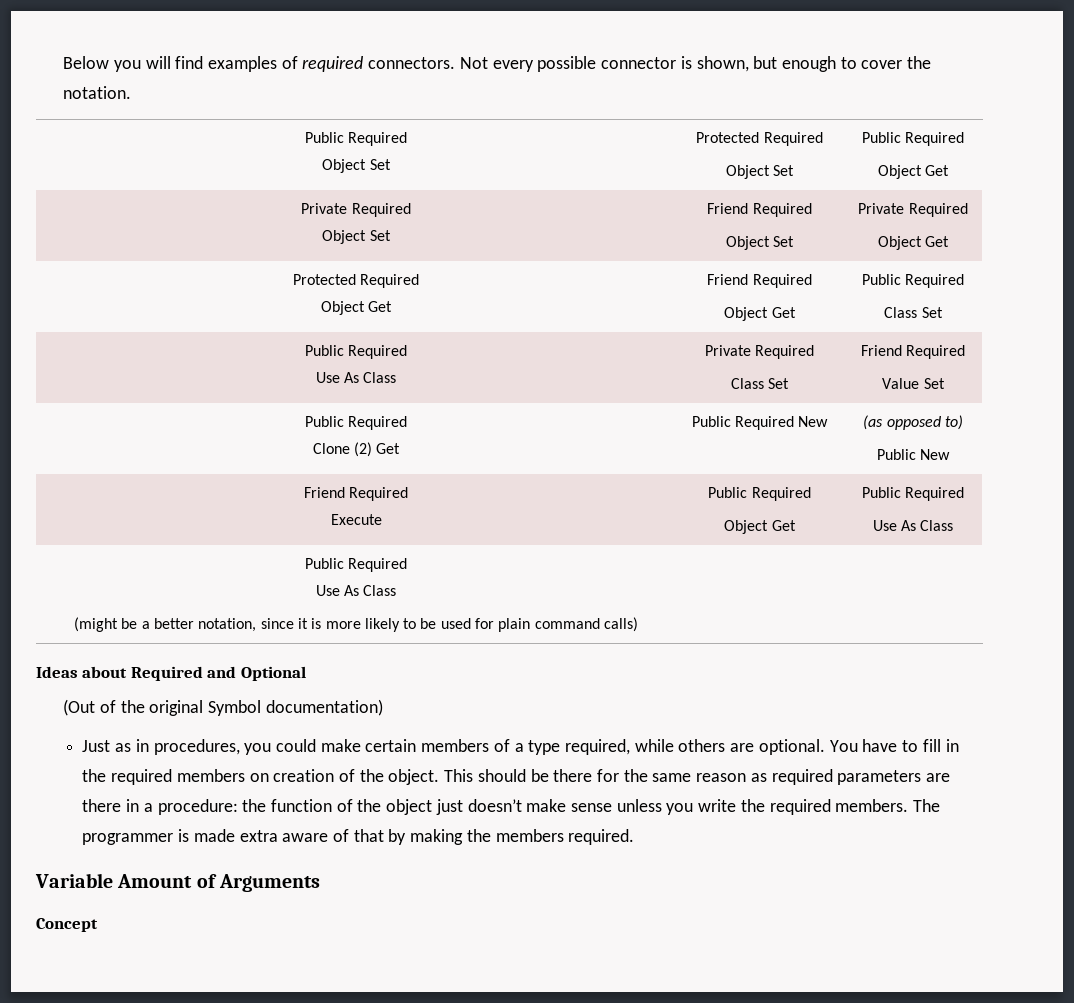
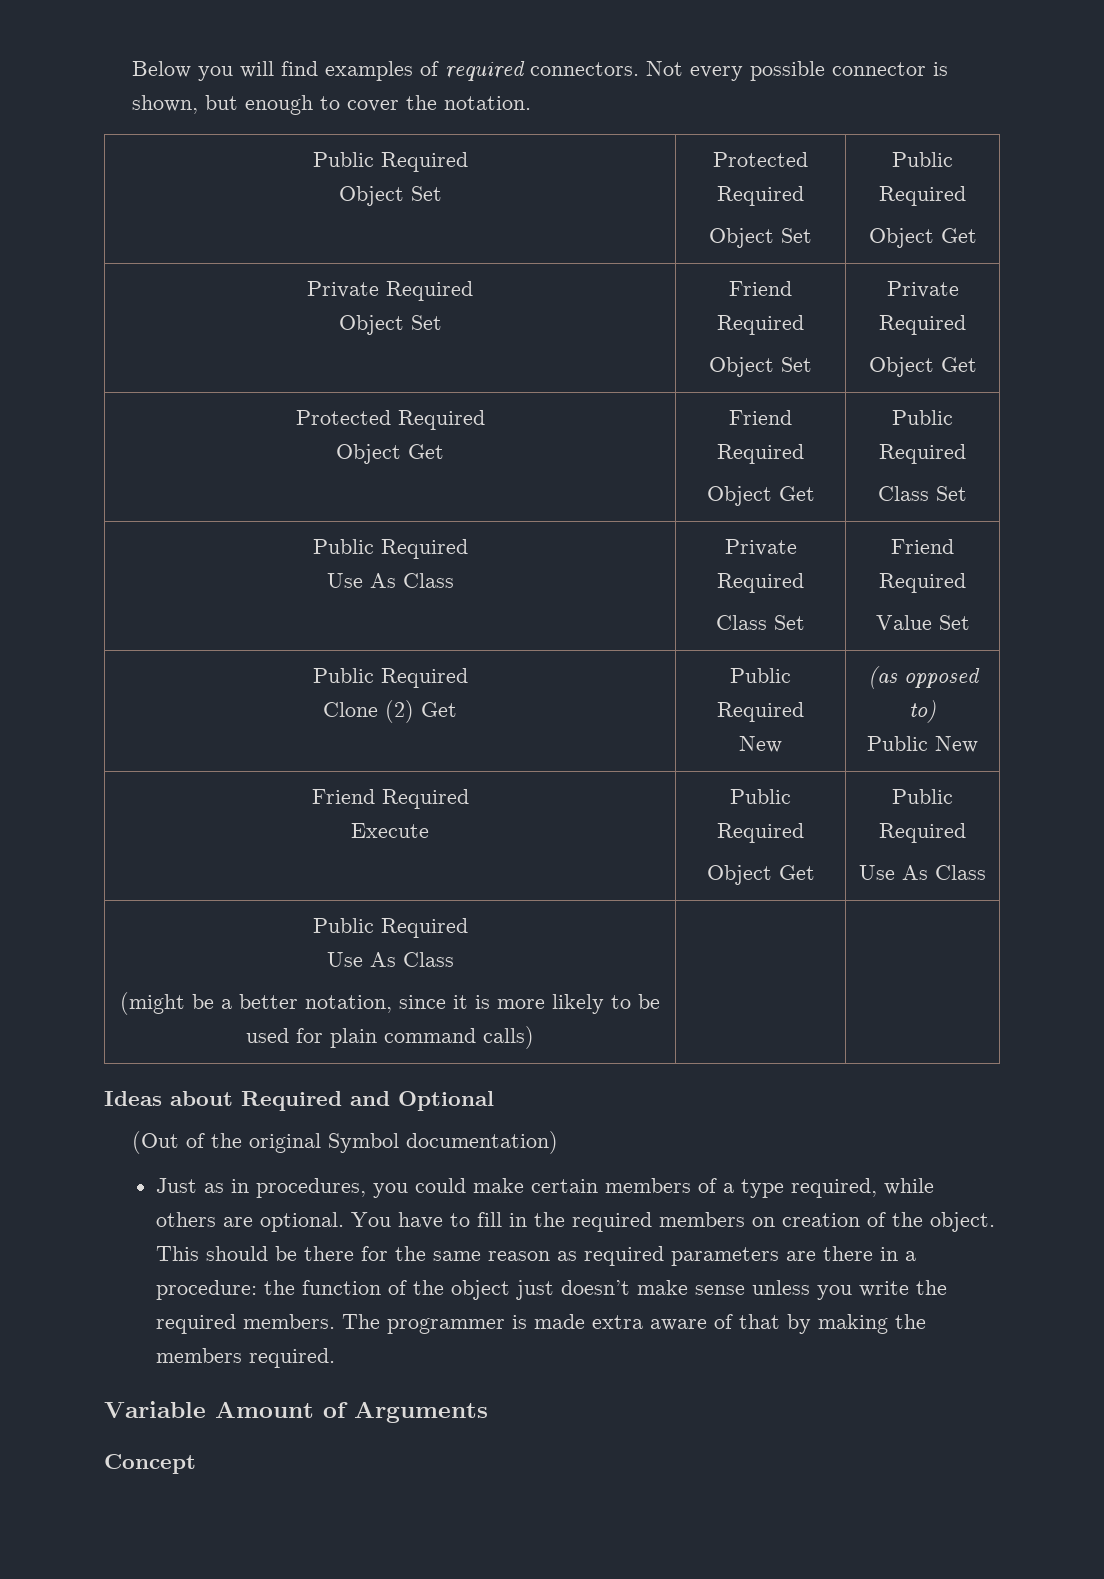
(794, 423) none -> (804, 712) //

